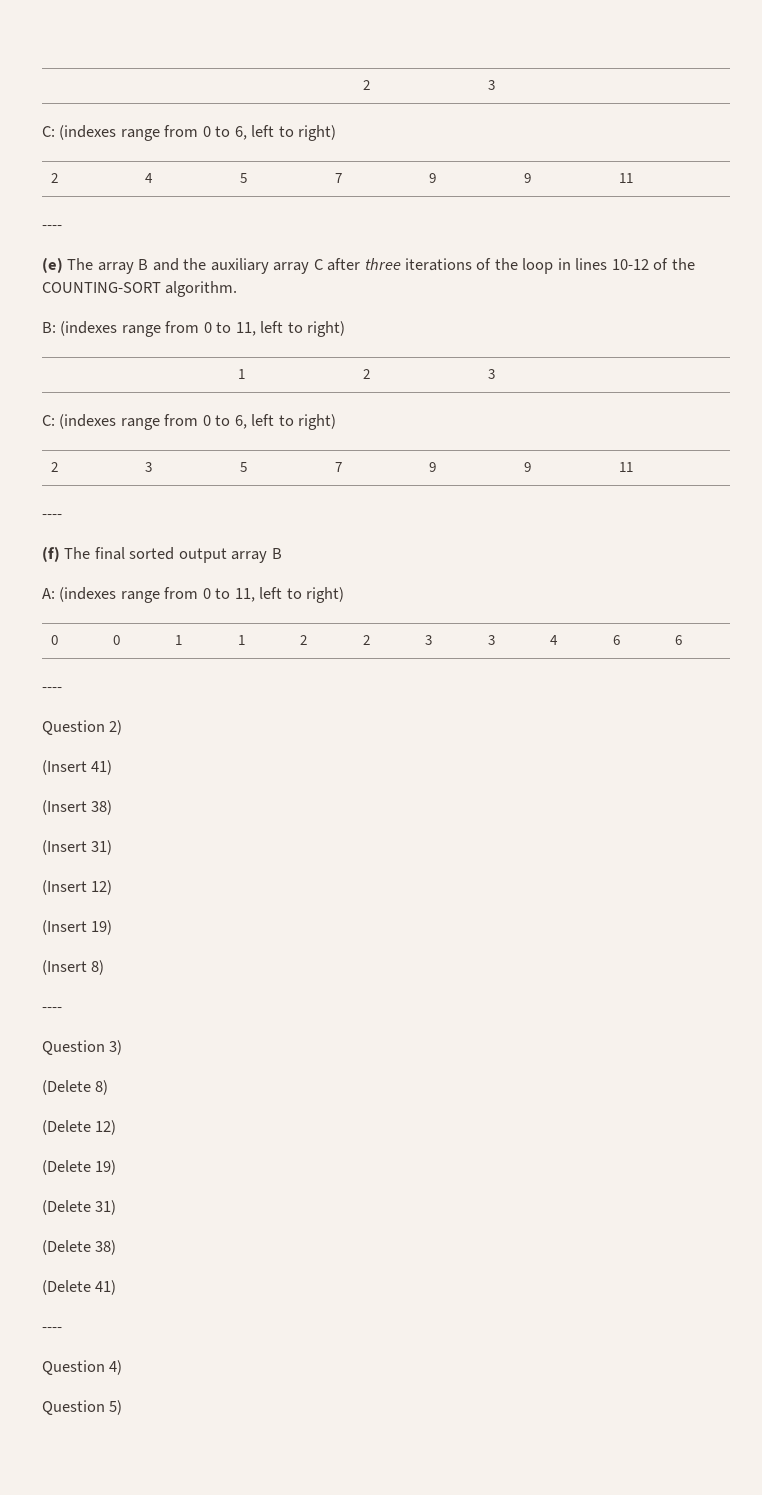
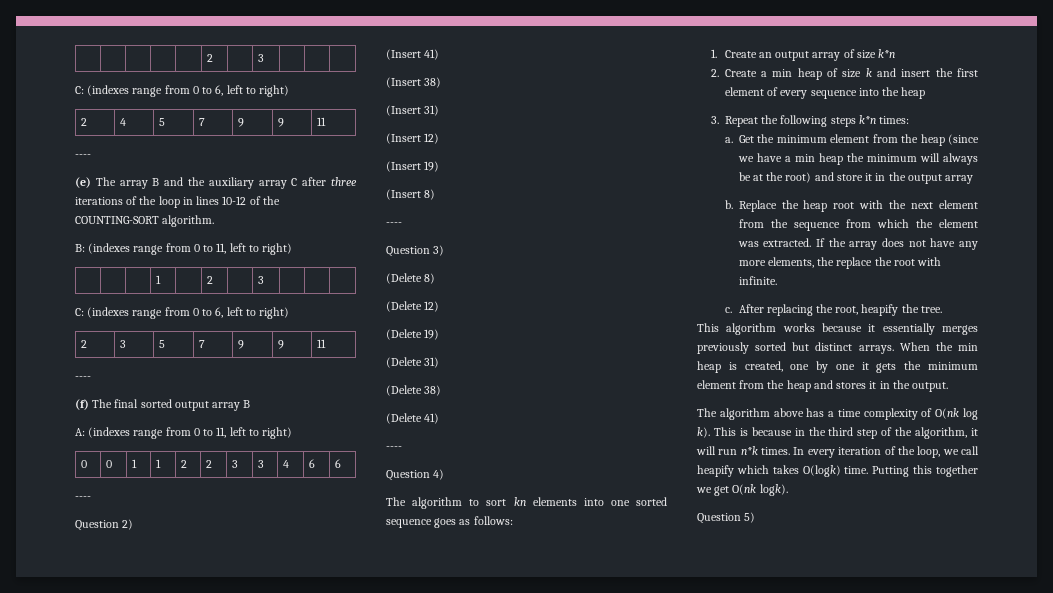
(123, 1367) none -> [386,497,667,509] [386,516,513,528] [710,49,896,61] [710,68,978,80] [724,87,926,99] [710,115,910,127] [724,134,979,146] [737,153,978,165] [738,172,974,184] [724,200,978,212] [738,219,978,231] [737,238,978,250] [738,257,942,269] [738,276,777,285] [724,304,942,316] [697,323,978,335] [697,342,978,354] [697,361,978,373] [697,380,949,392] [697,408,978,420] [697,427,978,439] [696,446,979,458] [697,465,978,477] [696,484,788,496] // The algorithm to sort kn elements into one sorted sequence goes as follows: // 1. Create an output array of size k*n // 2. Create a min heap of size k and insert the first element of every sequence into the heap // 3. Repeat the following steps k*n times: // a. Get the minimum element from the heap (since we have a min heap the minimum will always be at the root) and store it in the output array // b. Replace the heap root with the next element from the sequence from which the element was extracted. If the array does not have any more elements, the replace the root with infinite. // c. After replacing the root, heapify the tree. // This algorithm works because it essentially merges previously sorted but distinct arrays. When the min heap is created, one by one it gets the minimum element from the heap and stores it in the output. // The algorithm above has a time complexity of O(nk log k). This is because in the third step of the algorithm, it will run n*k times. In every iteration of the loop, we call heapify which takes O(logk) time. Putting this together we get O(nk logk).

